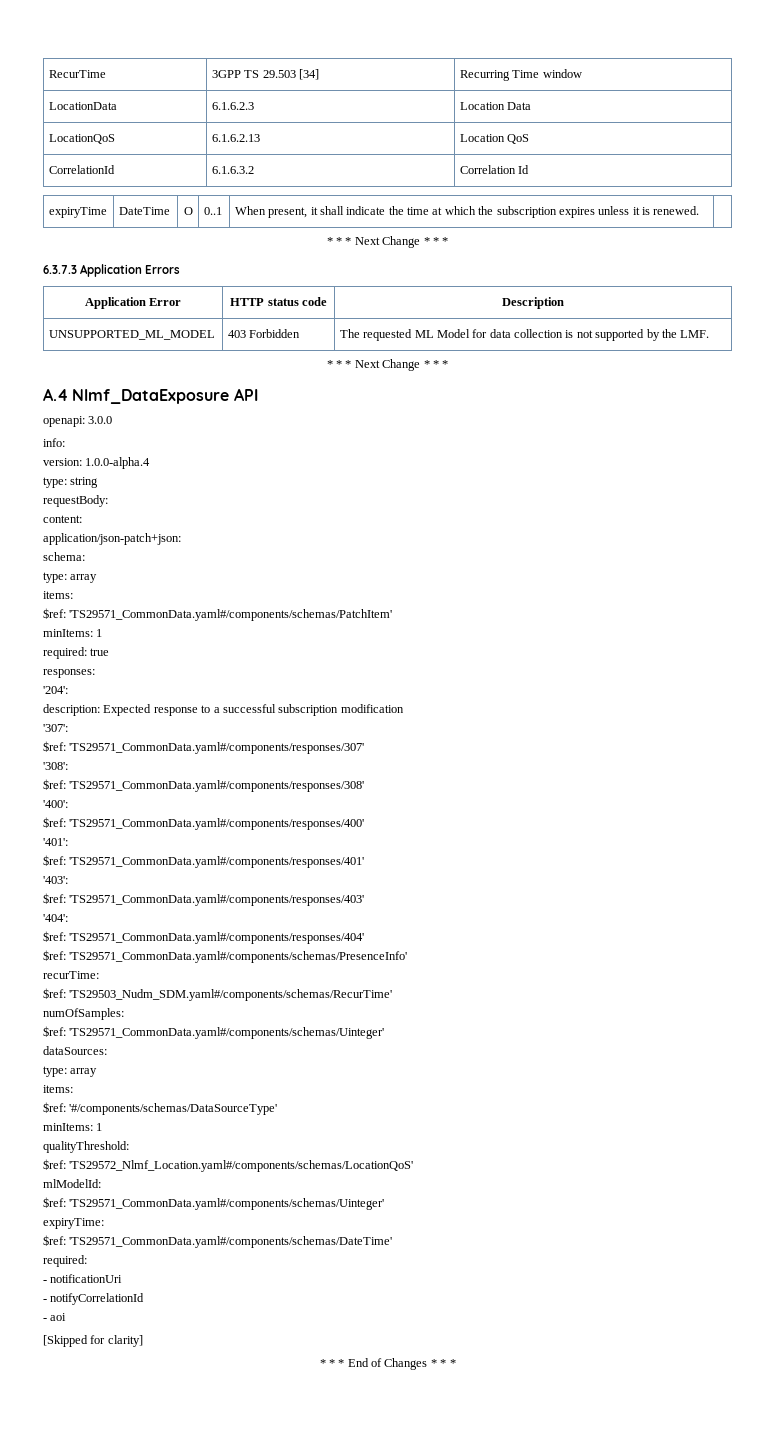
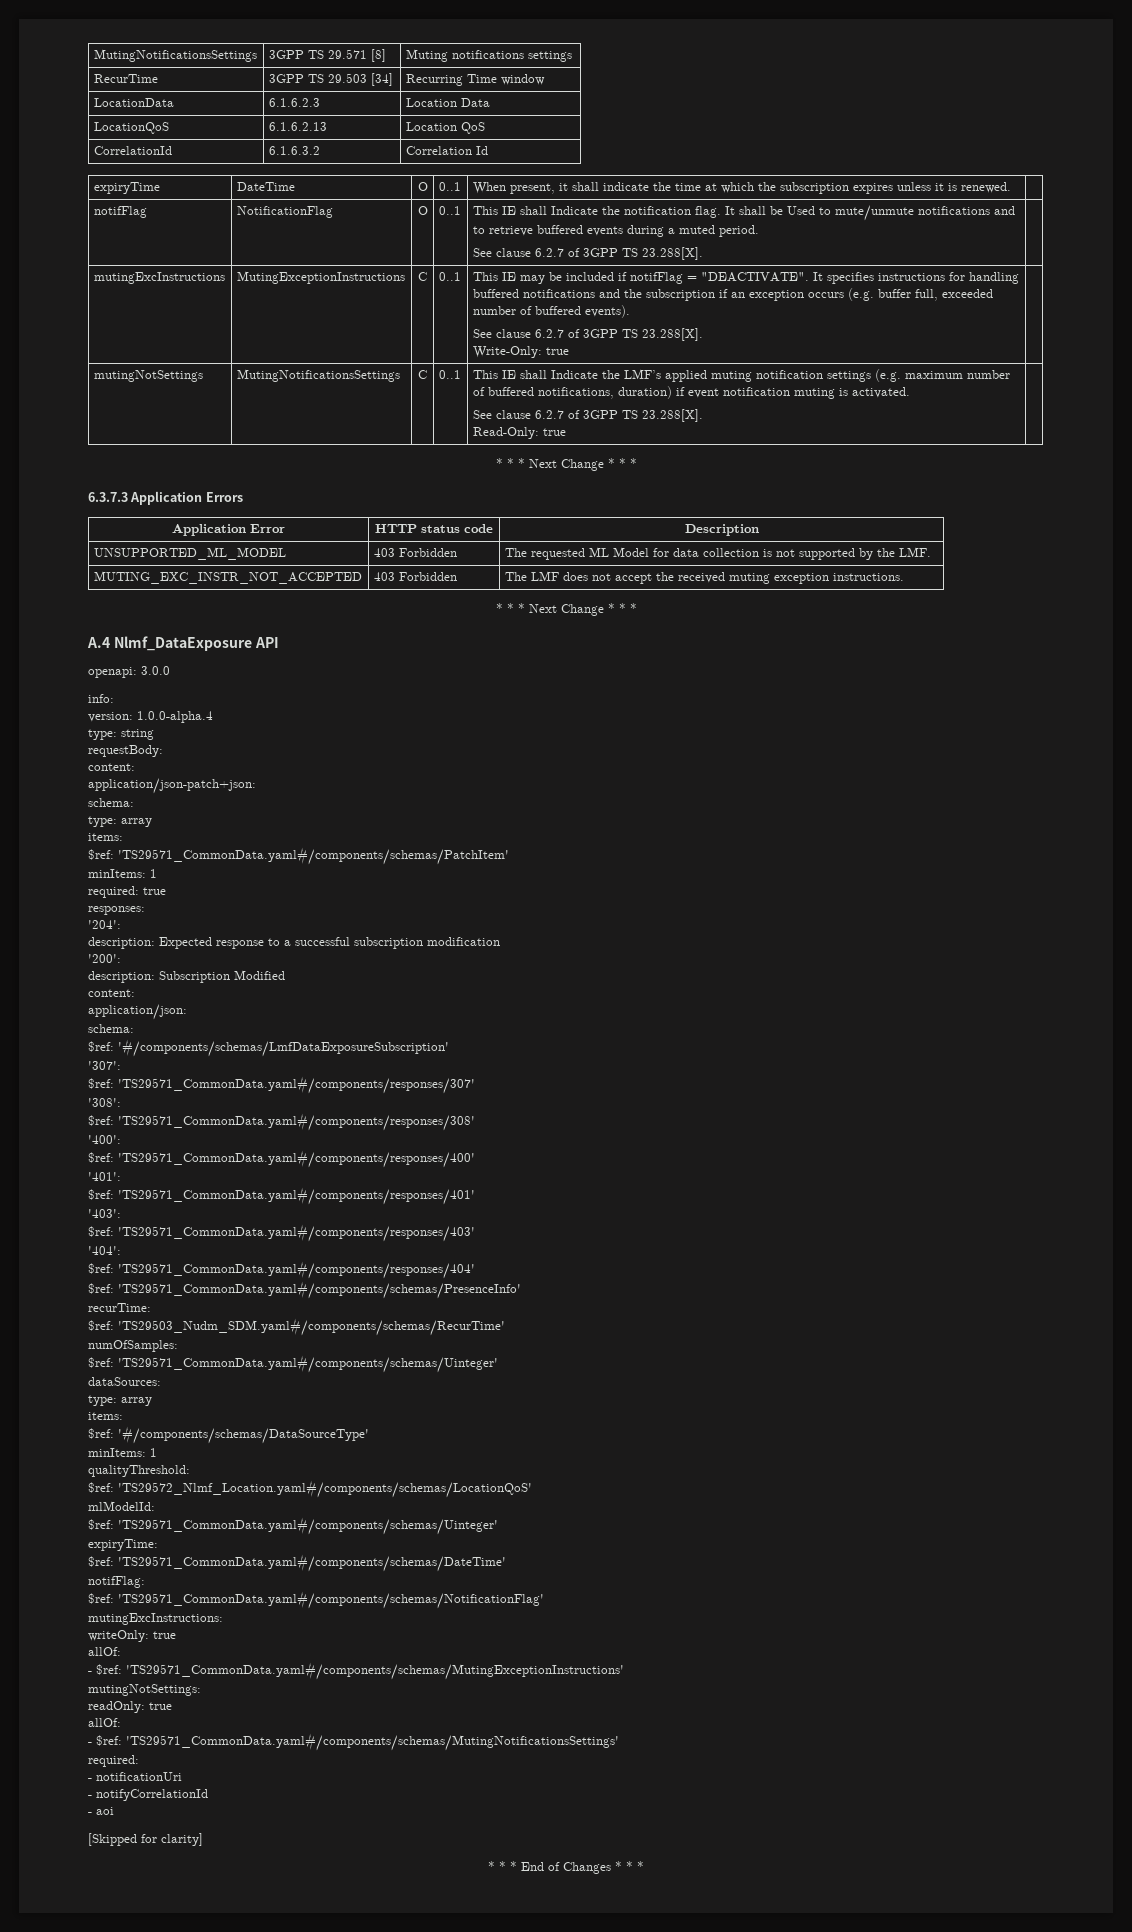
(48, 74) none -> [93,49,257,62] [268,49,386,62] [405,49,572,62] MutingNotificationsSettings | 3GPP TS 29.571 [8] | Muting notifications settings //
(700, 210) none -> [93,206,147,218] [236,206,333,218] [417,206,428,215] [438,206,461,215] [472,205,1015,221] [472,225,759,237] [472,247,703,260] [93,272,225,284] [236,271,405,284] [418,272,427,281] [438,272,461,281] [472,272,1019,284] [472,288,993,301] [472,305,630,318] [472,328,703,341] [472,346,569,358] [93,370,203,382] [236,369,400,382] [418,370,427,379] [438,370,461,379] [472,369,1010,382] [472,386,910,399] [472,409,703,422] [472,427,566,439] // notifFlag | NotificationFlag | O | 0..1 | This IE shall Indicate the notification flag. It shall be Used to mute/unmute notifications and to retrieve buffered events during a muted period. // See clause 6.2.7 of 3GPP TS 23.288[X]. | // mutingExcInstructions | MutingExceptionInstructions | C | 0..1 | This IE may be included if notifFlag = "DEACTIVATE". It specifies instructions for handling buffered notifications and the subscription if an exception occurs (e.g. buffer full, exceeded number of buffered events). // See clause 6.2.7 of 3GPP TS 23.288[X]. // Write-Only: true | // mutingNotSettings | MutingNotificationsSettings | C | 0..1 | This IE shall Indicate the LMF’s applied muting notification settings (e.g. maximum number of buffered notifications, duration) if event notification muting is activated. // See clause 6.2.7 of 3GPP TS 23.288[X]. // Read-Only: true |
(710, 334) none -> [93,571,362,584] [373,572,457,581] [504,571,904,584] // MUTING_EXC_INSTR_NOT_ACCEPTED | 403 Forbidden | The LMF does not accept the received muting exception instructions.
(404, 708) none -> [88,954,121,963] [88,970,285,983] [88,989,135,997] [88,1004,187,1020] [88,1024,134,1033] [88,1039,449,1057] // '200': // description: Subscription Modified // content: // application/json: // schema: // $ref: '#/components/schemas/LmfDataExposureSubscription'
(393, 1242) none -> [88,1576,145,1588] [88,1591,544,1609] [88,1613,223,1625] [88,1630,176,1642] [88,1647,121,1656] [88,1662,624,1680] [88,1684,201,1696] [88,1701,172,1713] [88,1718,121,1727] [88,1733,619,1751] // notifFlag: // $ref: 'TS29571_CommonData.yaml#/components/schemas/NotificationFlag' // mutingExcInstructions: // writeOnly: true // allOf: // - $ref: 'TS29571_CommonData.yaml#/components/schemas/MutingExceptionInstructions' // mutingNotSettings: // readOnly: true // allOf: // - $ref: 'TS29571_CommonData.yaml#/components/schemas/MutingNotificationsSettings'

